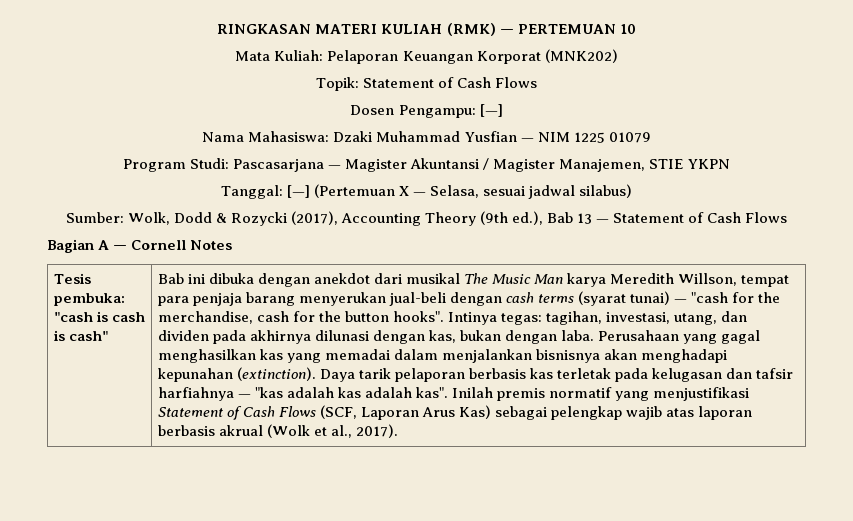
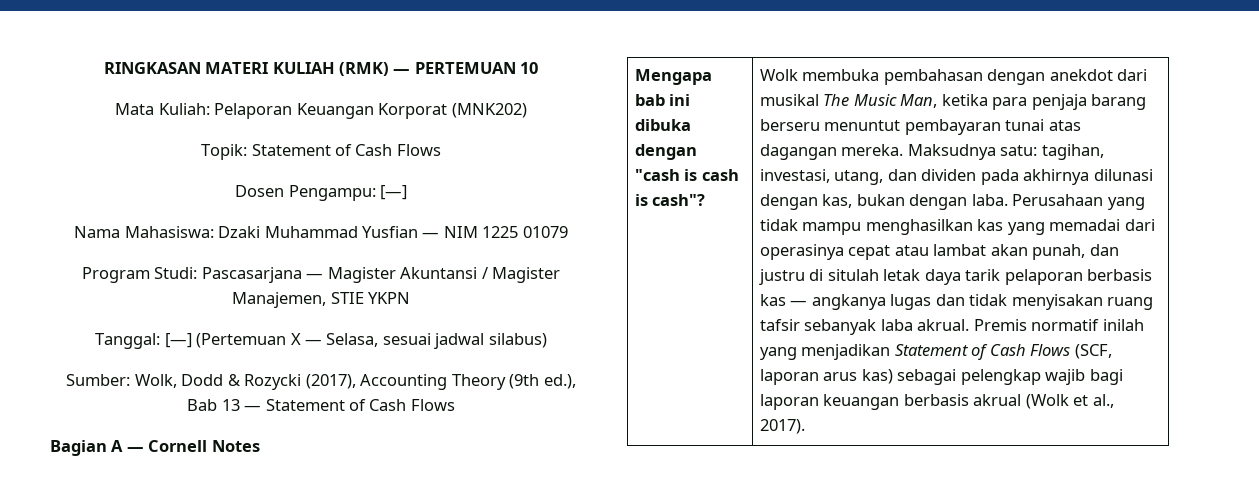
[53,273,91,284] [53,293,125,306] [53,311,145,322] [53,330,108,341] [157,273,254,284] Tesis pembuka: "cash is cash is cash" | Bab ini dibuka -> [635,69,713,85] [635,94,691,106] [635,119,692,131] [635,144,698,160] [635,169,739,181] [635,194,706,206] [760,69,983,85] Mengapa bab ini dibuka dengan "cash is cash is cash"? | Wolk membuka pembahasan
[534,273,790,287] [157,291,781,306] [157,311,543,325] Man karya Meredith Willson, tempat para penjaja barang menyerukan jual-beli dengan cash terms (syarat tunai) — "cash for the merchandise, cash for the button hooks". Intinya tegas: -> [900,94,1147,110] [760,119,1081,135] [760,144,1038,160] Man, ketika para penjaja barang berseru menuntut pembayaran tunai atas dagangan mereka. Maksudnya satu:
[721,330,761,344] gagal -> [760,219,862,235] tidak mampu
[393,349,728,363] [157,367,794,382] [157,387,750,401] dalam menjalankan bisnisnya akan menghadapi kepunahan (extinction). Daya tarik pelaporan berbasis kas terletak pada kelugasan dan tafsir harfiahnya — "kas adalah kas adalah kas". Inilah premis normatif yang menjustifikasi -> [1124,219,1155,231] [760,244,1119,260] [759,269,1153,285] [760,294,1154,310] [760,319,1144,335] [760,344,891,360] dari operasinya cepat atau lambat akan punah, dan justru di situlah letak daya tarik pelaporan berbasis kas — angkanya lugas dan tidak menyisakan ruang tafsir sebanyak laba akrual. Premis normatif inilah yang menjadikan
[360,405,753,420] Laporan Arus Kas) sebagai pelengkap wajib atas laporan -> [760,369,1123,385] [760,394,900,410] laporan arus kas) sebagai pelengkap wajib bagi laporan keuangan

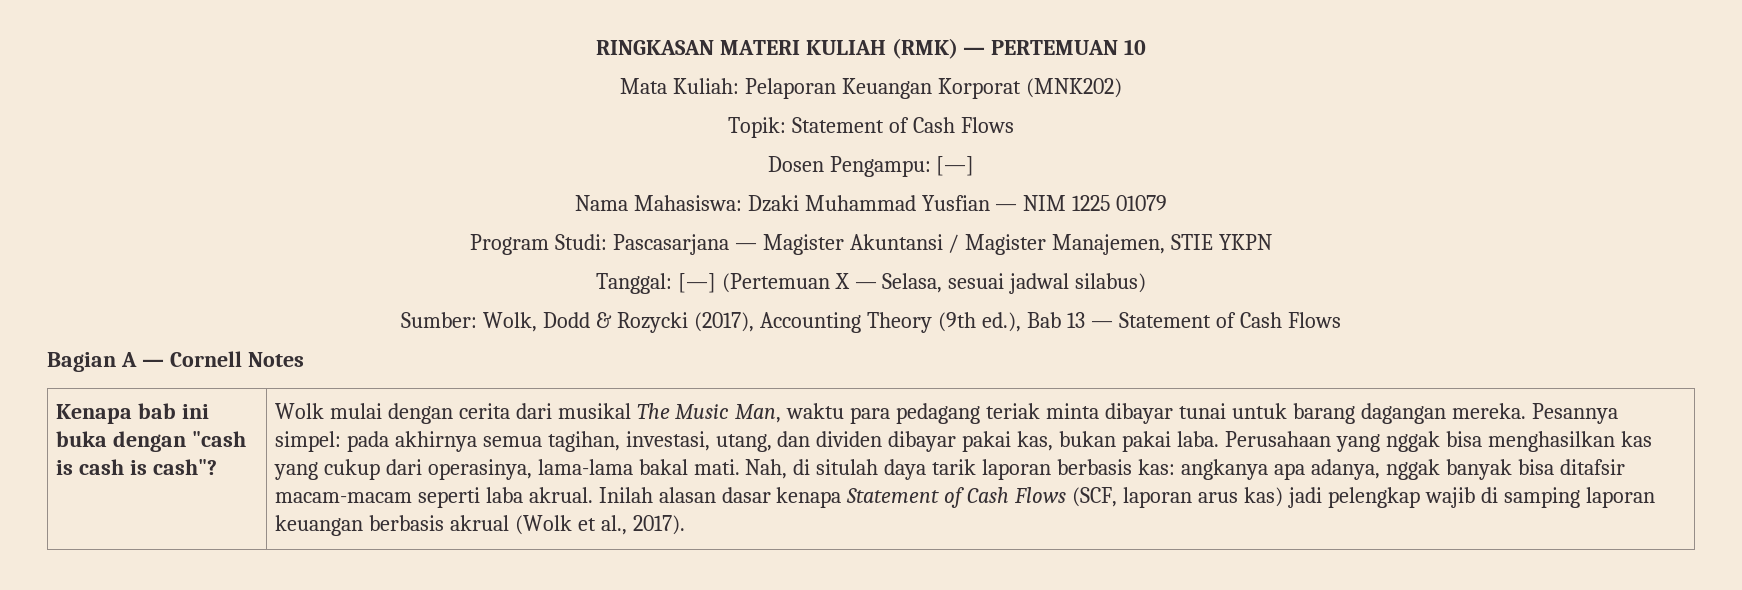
[635,69,713,85] Mengapa -> [55,404,132,424] Kenapa
[635,119,692,131] dibuka -> [55,431,107,447] buka
[802,69,1113,85] membuka pembahasan dengan anekdot -> [329,403,510,424] mulai dengan cerita
[941,94,1147,110] [760,119,1081,135] [760,144,1038,160] ketika para penjaja barang berseru menuntut pembayaran tunai atas dagangan mereka. Maksudnya satu: -> [786,403,1618,424] [274,431,542,452] waktu para pedagang teriak minta dibayar tunai untuk barang dagangan mereka. Pesannya simpel: pada akhirnya semua
[980,169,1153,185] [760,194,819,210] pada akhirnya dilunasi dengan -> [888,431,1012,452] dibayar pakai
[909,194,968,210] dengan -> [1122,431,1172,452] pakai
[760,219,862,235] tidak mampu -> [1385,431,1482,452] nggak bisa
[1049,219,1155,231] [760,244,1119,260] [759,269,806,285] memadai dari operasinya cepat atau lambat akan punah, dan justru -> [323,459,788,480] cukup dari operasinya, lama-lama bakal mati. Nah,
[883,269,921,281] letak -> (879, 467) none
[1004,269,1153,285] [760,294,1154,310] [760,319,1144,335] [760,344,891,360] pelaporan berbasis kas — angkanya lugas dan tidak menyisakan ruang tafsir sebanyak laba akrual. Premis normatif inilah yang menjadikan -> [982,459,1625,480] [274,487,842,508] laporan berbasis kas: angkanya apa adanya, nggak banyak bisa ditafsir macam-macam seperti laba akrual. Inilah alasan dasar kenapa
[897,369,957,385] sebagai -> [1287,487,1322,508] jadi
[1089,369,1123,385] bagi -> [1480,487,1580,508] di samping

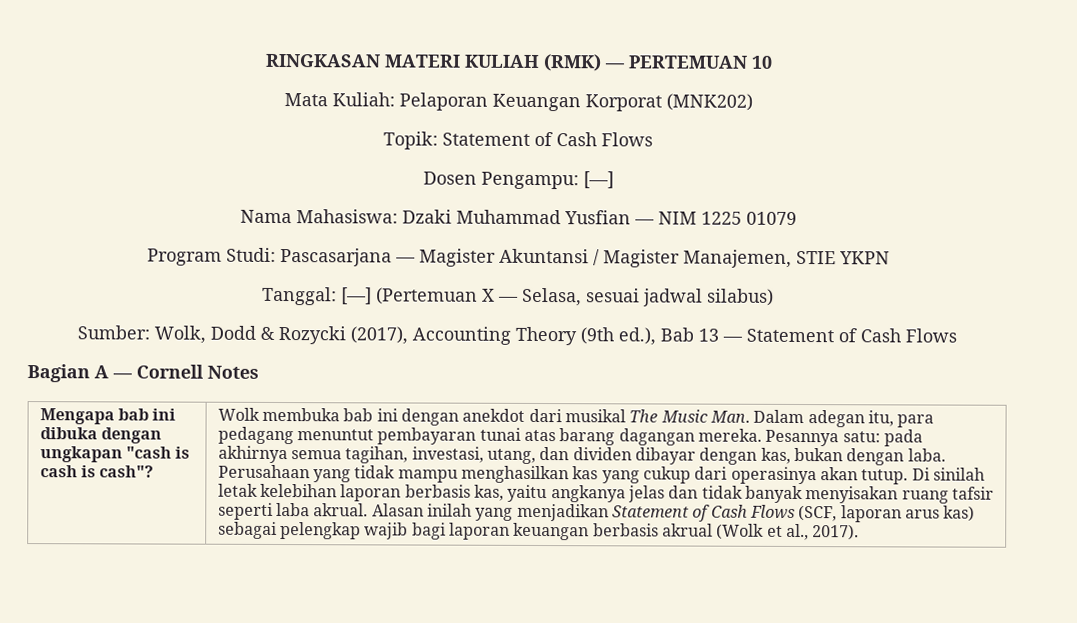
[55,403,209,424] [55,431,186,452] Kenapa bab ini buka dengan -> [39,408,177,425] [39,427,163,444] [39,446,123,463] Mengapa bab ini dibuka dengan ungkapan
[329,403,1287,424] mulai dengan cerita dari musikal The Music Man, waktu para pedagang teriak minta dibayar tunai untuk -> [262,407,935,428] [217,426,557,445] membuka bab ini dengan anekdot dari musikal The Music Man. Dalam adegan itu, para pedagang menuntut pembayaran tunai atas
[274,431,341,452] simpel: -> [842,431,881,443] satu:
[962,431,1012,452] pakai -> [699,447,758,465] dengan
[1122,431,1172,452] pakai -> [846,448,905,466] dengan
[1385,431,1482,452] nggak bisa -> [354,465,458,483] tidak mampu
[427,459,1625,480] [274,487,842,508] operasinya, lama-lama bakal mati. Nah, di situlah daya tarik laporan berbasis kas: angkanya apa adanya, nggak banyak bisa ditafsir macam-macam seperti laba akrual. Inilah alasan dasar kenapa -> [730,466,985,485] [217,483,994,504] [217,502,609,522] operasinya akan tutup. Di sinilah letak kelebihan laporan berbasis kas, yaitu angkanya jelas dan tidak banyak menyisakan ruang tafsir seperti laba akrual. Alasan inilah yang menjadikan
[1287,487,1322,508] jadi -> [217,521,277,539] sebagai
[1480,487,1580,508] di samping -> [411,522,446,540] bagi

